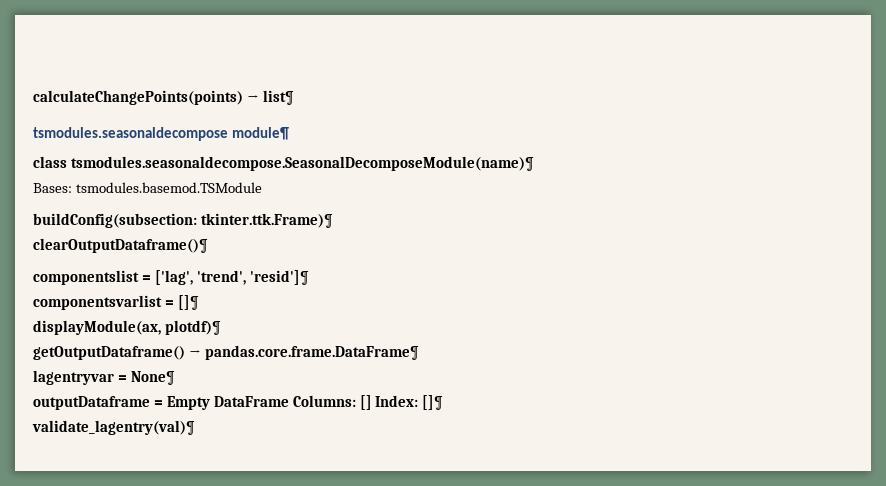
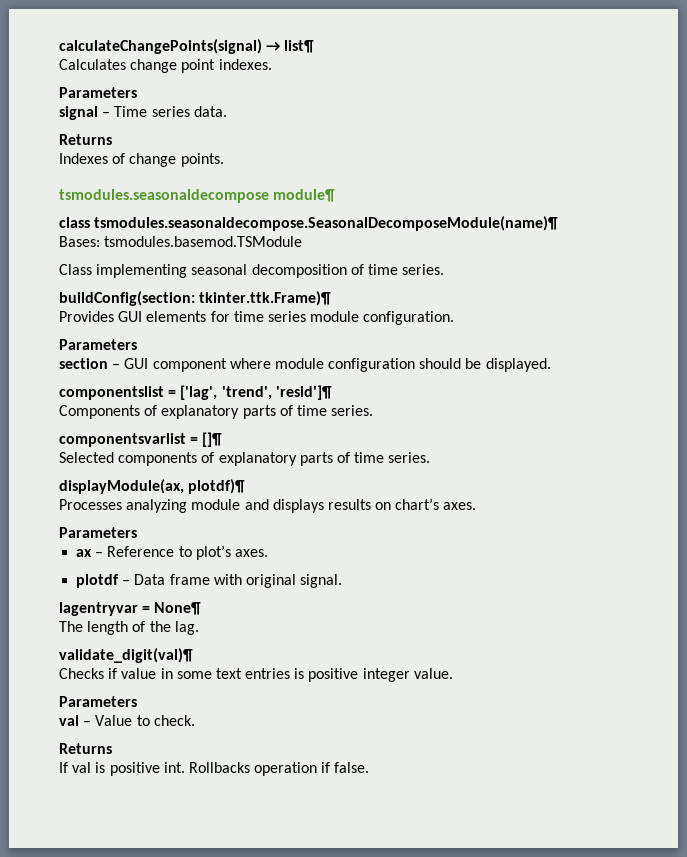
[33,90,243,105] calculateChangePoints(points) -> [59,39,262,54] calculateChangePoints(signal)
(294, 97) none -> [59,59,272,73] [59,87,137,98] [59,106,227,120] [59,134,112,145] [59,153,224,167] // Calculates change point indexes. // Parameters // signal – Time series data. // Returns // Indexes of change points.
[33,213,333,228] [33,238,208,253] buildConfig(subsection: tkinter.ttk.Frame)¶ // clearOutputDataframe()¶ -> [59,264,445,278] [59,291,332,306] [59,311,455,325] [59,339,137,350] [59,358,551,372] Class implementing seasonal decomposition of time series. // buildConfig(section: tkinter.ttk.Frame)¶ // Provides GUI elements for time series module configuration. // Parameters // section – GUI component where module configuration should be displayed.
[33,295,199,310] [33,320,221,335] [33,345,419,360] [33,370,175,385] [33,395,444,410] [32,420,195,435] componentsvarlist = []¶ // displayModule(ax, plotdf)¶ // getOutputDataframe() → pandas.core.frame.DataFrame¶ // lagentryvar = None¶ // outputDataframe = Empty DataFrame Columns: [] Index: []¶ // validate_lagentry(val)¶ -> [59,405,374,419] [59,432,223,447] [59,452,431,466] [59,479,246,494] [59,498,477,513] [59,527,137,538] [76,545,268,560] [76,574,343,588] [59,602,202,616] [59,621,199,635] [59,648,193,663] [59,668,453,682] [59,696,137,707] [59,715,195,726] [59,743,112,754] [59,762,370,776] Components of explanatory parts of time series. // componentsvarlist = []¶ // Selected components of explanatory parts of time series. // displayModule(ax, plotdf)¶ // Processes analyzing module and displays results on chart’s axes. // Parameters // ax – Reference to plot’s axes. // plotdf – Data frame with original signal. // lagentryvar = None¶ // The length of the lag. // validate_digit(val)¶ // Checks if value in some text entries is positive integer value. // Parameters // val – Value to check. // Returns // If val is positive int. Rollbacks operation if false.

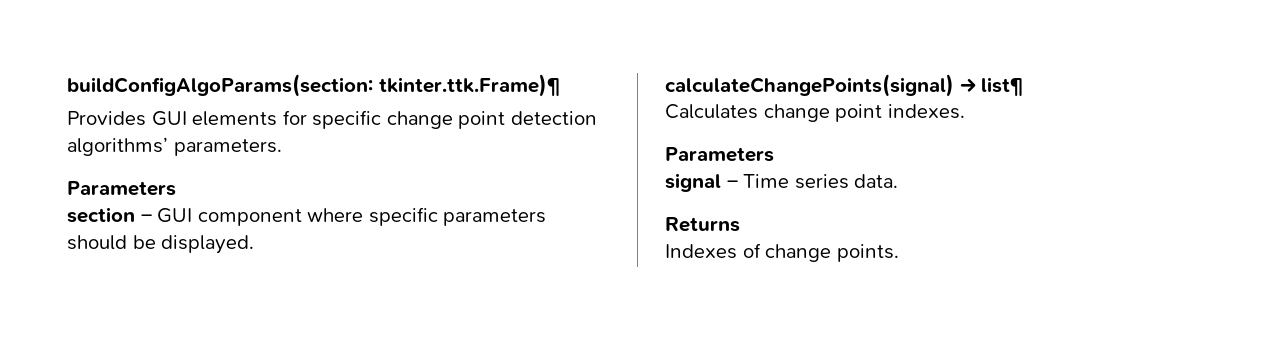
(59, 46) none -> [67,74,560,97] [67,110,597,129] [67,137,282,156] [67,181,176,196] [67,207,547,226] [67,235,255,254] buildConfigAlgoParams(section: tkinter.ttk.Frame)¶ // Provides GUI elements for specific change point detection algorithms’ parameters. // Parameters // section – GUI component where specific parameters should be displayed. //
[59,189,336,203] [59,216,559,231] [59,236,303,247] [59,264,445,278] [59,291,332,306] [59,311,455,325] [59,339,137,350] [59,358,551,372] [59,385,332,400] [59,405,374,419] [59,432,223,447] [59,452,431,466] [59,479,246,494] [59,498,477,513] [59,527,137,538] [76,545,268,560] [76,574,343,588] [59,602,202,616] [59,621,199,635] [59,648,193,663] [59,668,453,682] [59,696,137,707] [59,715,195,726] [59,743,112,754] [59,762,370,776] // tsmodules.seasonaldecompose module¶ // class tsmodules.seasonaldecompose.SeasonalDecomposeModule(name)¶ // Bases: tsmodules.basemod.TSModule // Class implementing seasonal decomposition of time series. // buildConfig(section: tkinter.ttk.Frame)¶ // Provides GUI elements for time series module configuration. // Parameters // section – GUI component where module configuration should be displayed. // componentslist = ['lag', 'trend', 'resid']¶ // Components of explanatory parts of time series. // componentsvarlist = []¶ // Selected components of explanatory parts of time series. // displayModule(ax, plotdf)¶ // Processes analyzing module and displays results on chart’s axes. // Parameters // ax – Reference to plot’s axes. // plotdf – Data frame with original signal. // lagentryvar = None¶ // The length of the lag. // validate_digit(val)¶ // Checks if value in some text entries is positive integer value. // Parameters // val – Value to check. // Returns // If val is positive int. Rollbacks operation if false. -> (899, 253) none

